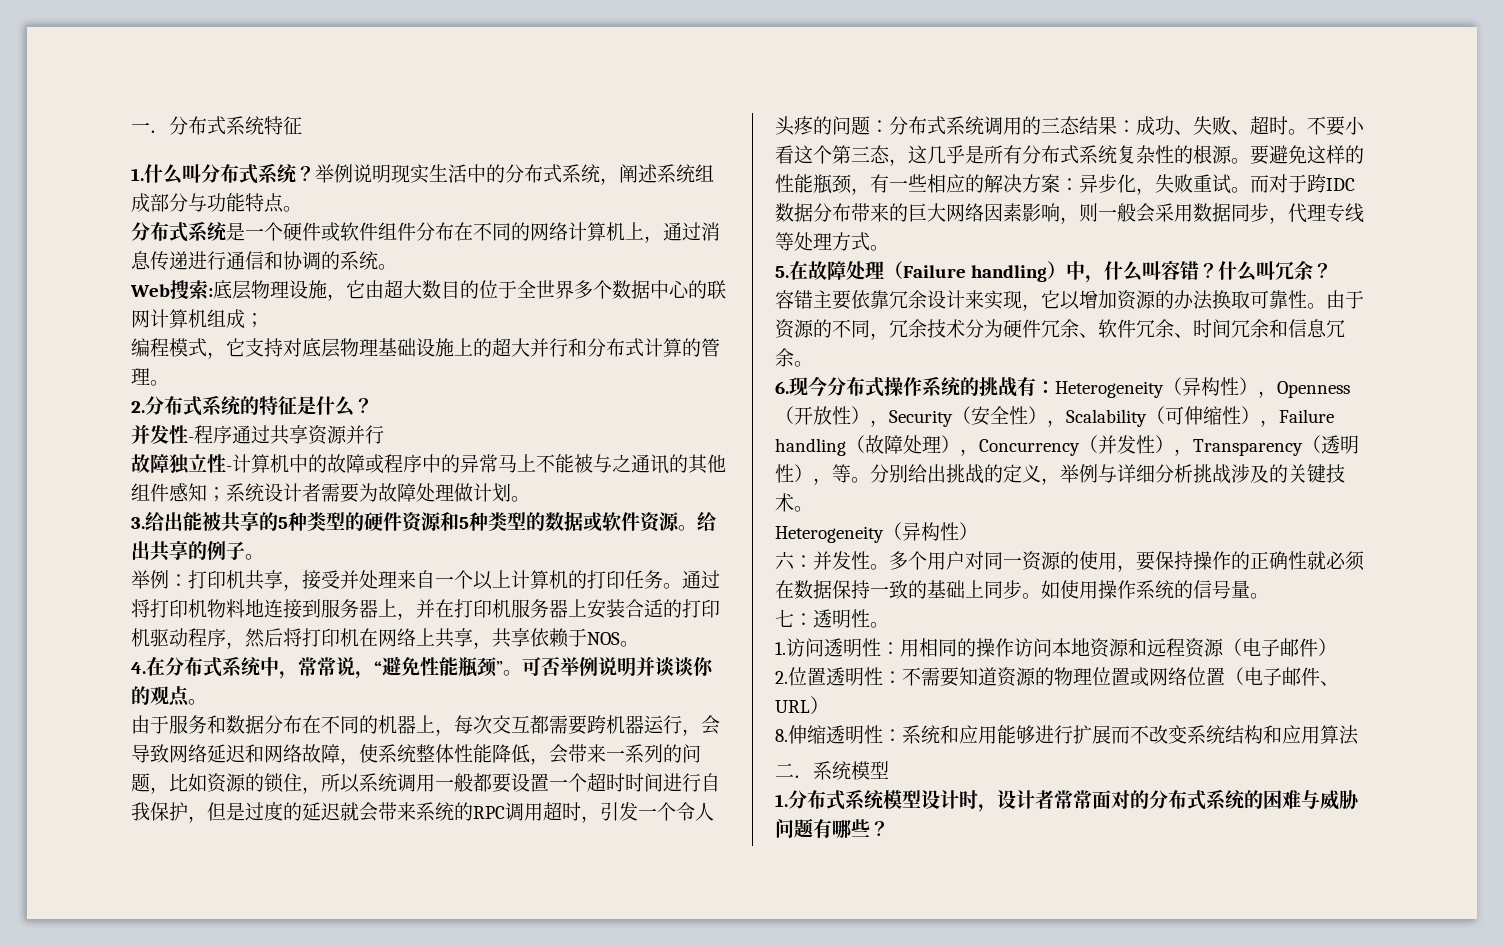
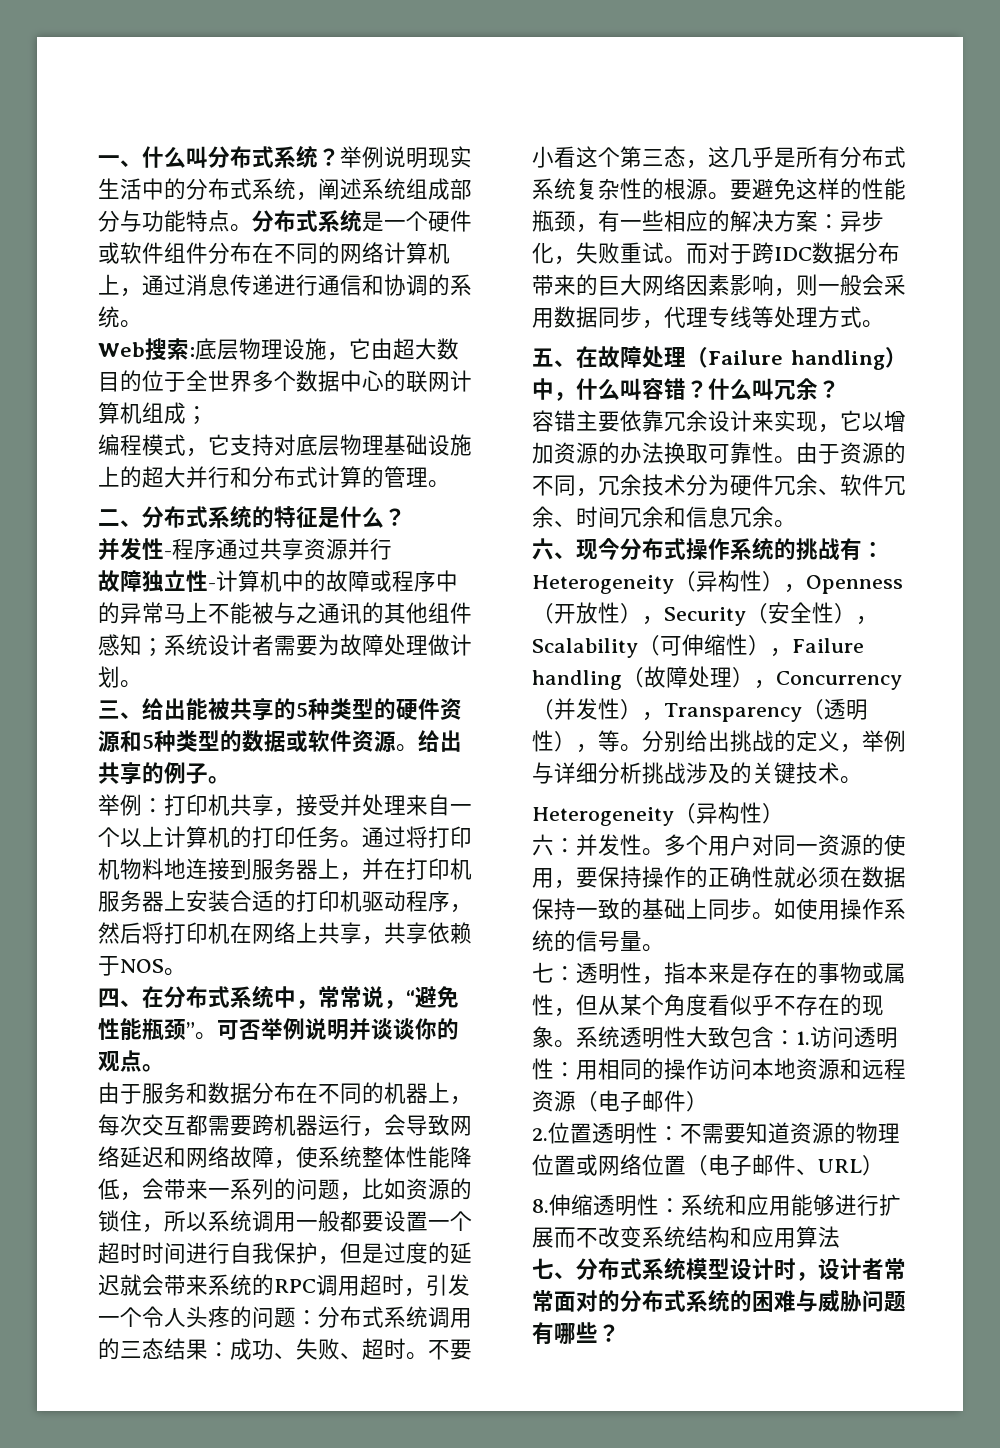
[131,116,302,135] [131,168,144,181] 一．分布式系统特征 // 1. -> [98,155,142,167] 一、
(302, 209) // -> (252, 228) none
[131,401,145,413] 2. -> [98,509,142,527] 二、
[131,517,145,529] 3. -> [98,700,142,719] 三、
[131,662,146,674] 4. -> [98,988,142,1008] 四、
[775,266,789,278] 5. -> [532,348,576,367] 五、
[775,381,789,394] 6. -> [532,538,576,560] 六、
[870,622,889,628] 。 // -> [642,962,906,985] [532,994,884,1017] [532,1026,796,1048] ，指本来是存在的事物或属性，但从某个角度看似乎不存在的现象。系统透明性大致包含：
[775,761,889,780] [775,794,788,807] 二．系统模型 // 1. -> [532,1258,576,1279] 七、

